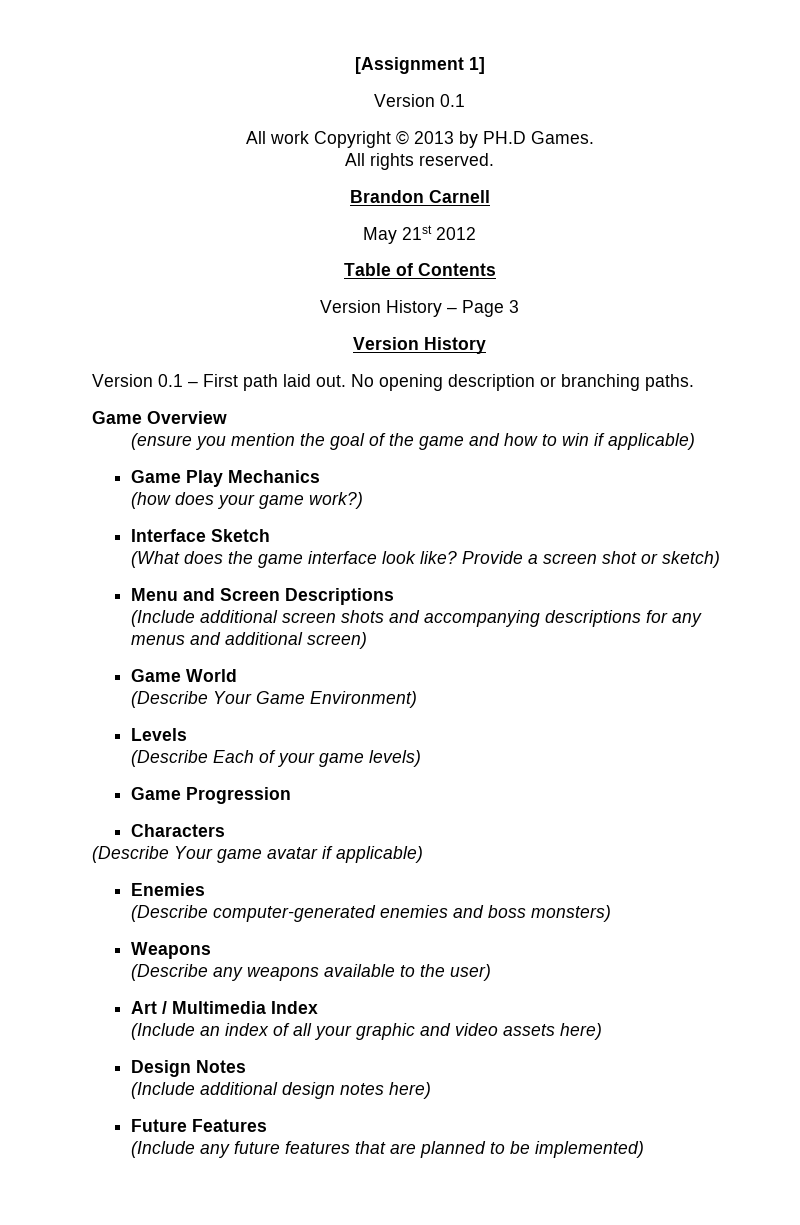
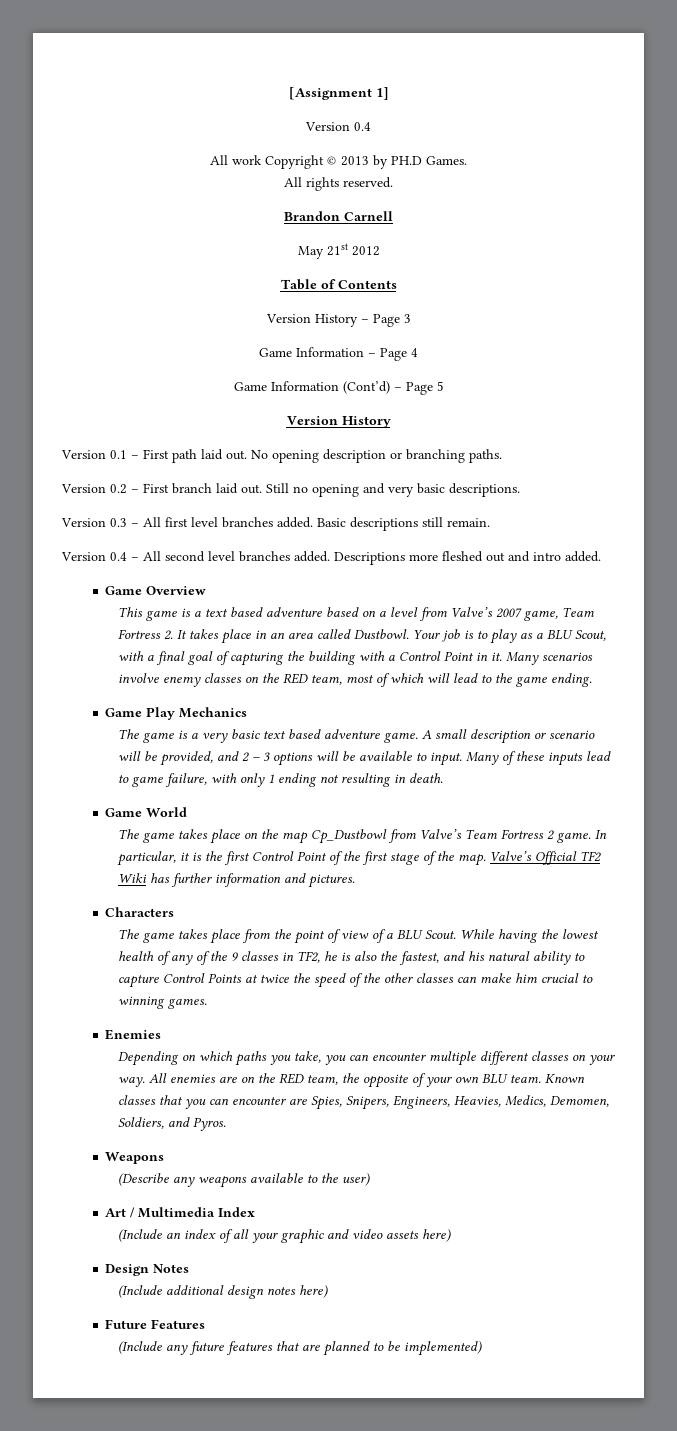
[440,94,465,107] 0.1 -> [354,122,371,131] 0.4
(519, 306) none -> [259,347,418,361] [233,381,444,395] // Game Information – Page 4 // Game Information (Cont’d) – Page 5
[92,411,227,424] [131,433,696,450] [130,470,320,487] [131,492,364,509] [130,529,270,542] [131,551,721,568] [130,588,394,605] [131,610,703,627] [131,632,368,649] [130,669,237,682] [131,691,418,708] [130,728,187,741] [131,750,422,767] [130,787,291,804] [130,824,225,837] [92,846,423,863] [130,883,205,896] [131,905,612,922] Game Overview // (ensure you mention the goal of the game and how to win if applicable) // Game Play Mechanics // (how does your game work?) // Interface Sketch // (What does the game interface look like? Provide a screen shot or sketch) // Menu and Screen Descriptions // (Include additional screen shots and accompanying descriptions for any menus and additional screen) // Game World // (Describe Your Game Environment) // Levels // (Describe Each of your game levels) // Game Progression // Characters // (Describe Your game avatar if applicable) // Enemies // (Describe computer-generated enemies and boss monsters) -> [61,483,520,497] [61,517,490,531] [61,551,601,565] [105,586,207,595] [117,607,594,621] [117,629,606,644] [117,651,593,666] [117,673,592,687] [105,707,248,720] [117,729,595,744] [117,751,611,766] [117,773,443,787] [105,807,188,817] [117,829,607,844] [116,851,602,866] [117,873,355,888] [105,907,175,917] [117,929,599,944] [117,951,585,965] [117,973,593,988] [117,996,207,1009] [105,1029,162,1040] [117,1051,615,1066] [117,1073,585,1088] [117,1095,609,1110] [117,1117,226,1131] Version 0.2 – First branch laid out. Still no opening and very basic descriptions. // Version 0.3 – All first level branches added. Basic descriptions still remain. // Version 0.4 – All second level branches added. Descriptions more fleshed out and intro added. // Game Overview // This game is a text based adventure based on a level from Valve’s 2007 game, Team Fortress 2. It takes place in an area called Dustbowl. Your job is to play as a BLU Scout, with a final goal of capturing the building with a Control Point in it. Many scenarios involve enemy classes on the RED team, most of which will lead to the game ending. // Game Play Mechanics // The game is a very basic text based adventure game. A small description or scenario will be provided, and 2 – 3 options will be available to input. Many of these inputs lead to game failure, with only 1 ending not resulting in death. // Game World // The game takes place on the map Cp_Dustbowl from Valve’s Team Fortress 2 game. In particular, it is the first Control Point of the first stage of the map. Valve’s Official TF2 Wiki has further information and pictures. // Characters // The game takes place from the point of view of a BLU Scout. While having the lowest health of any of the 9 classes in TF2, he is also the fastest, and his natural ability to capture Control Points at twice the speed of the other classes can make him crucial to winning games. // Enemies // Depending on which paths you take, you can encounter multiple different classes on your way. All enemies are on the RED team, the opposite of your own BLU team. Known classes that you can encounter are Spies, Snipers, Engineers, Heavies, Medics, Demomen, Soldiers, and Pyros.

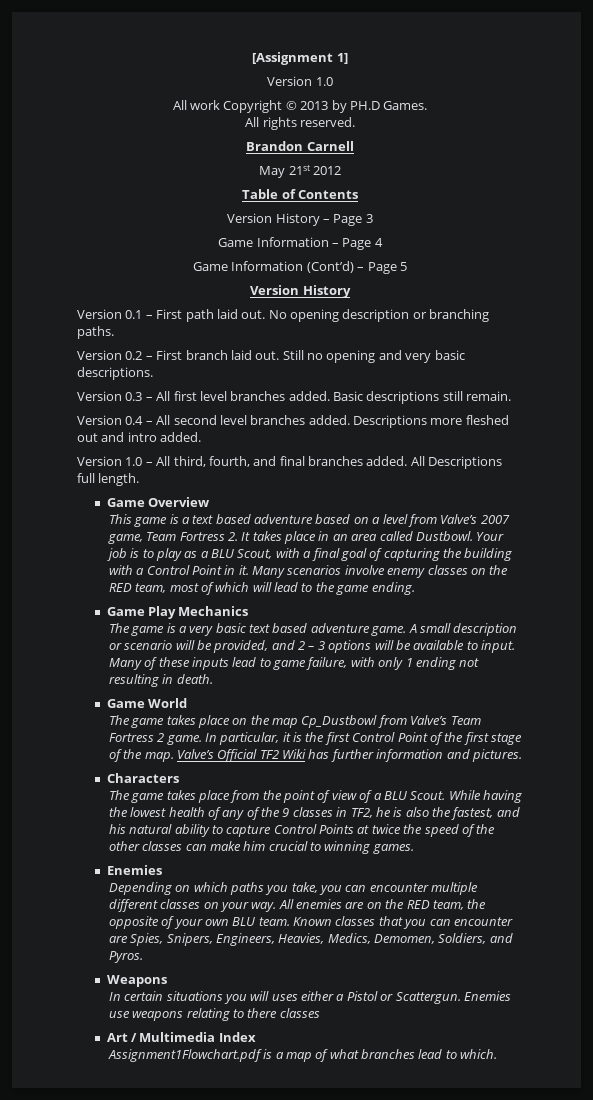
[354,122,371,131] 0.4 -> [315,77,333,86] 1.0
(601, 556) none -> [77,456,503,469] [77,473,140,486] // Version 1.0 – All third, fourth, and final branches added. All Descriptions full length.
[117,1173,370,1188] [105,1207,256,1218] [117,1229,451,1244] [105,1264,190,1276] [117,1285,328,1299] [105,1319,206,1329] [117,1341,482,1356] (Describe any weapons available to the user) // Art / Multimedia Index // (Include an index of all your graphic and video assets here) // Design Notes // (Include additional design notes here) // Future Features // (Include any future features that are planned to be implemented) -> [108,991,511,1004] [108,1008,320,1021] [106,1032,256,1042] [107,1049,498,1062] In certain situations you will uses either a Pistol or Scattergun. Enemies use weapons relating to there classes // Art / Multimedia Index // Assignment1Flowchart.pdf is a map of what branches lead to which.

